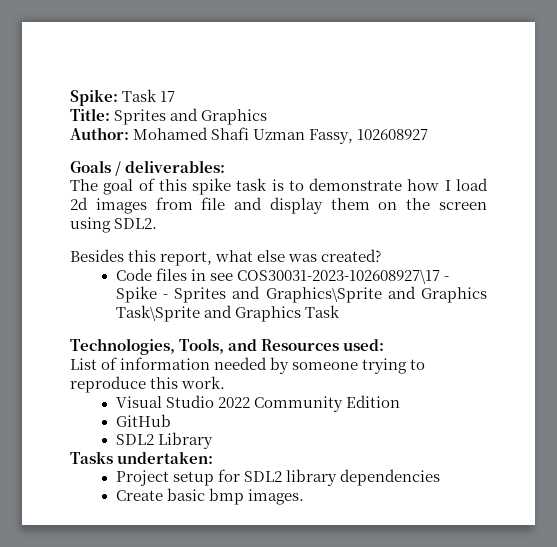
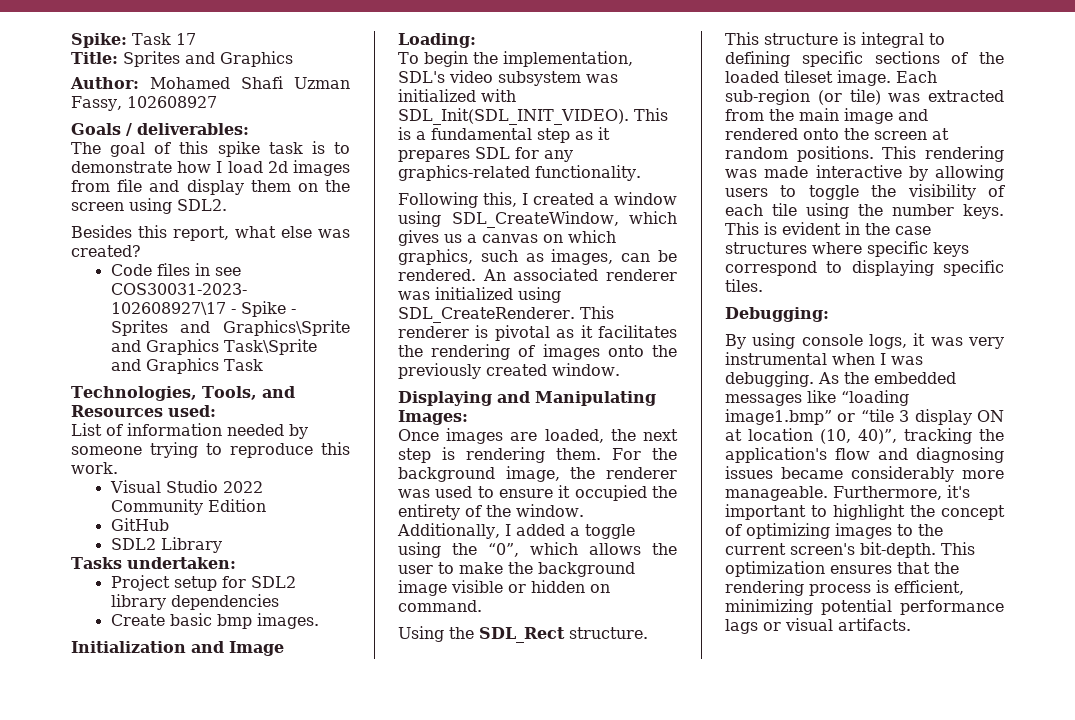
(305, 497) none -> [71,641,284,656] [398,33,476,48] [398,51,633,67] [398,70,618,86] [398,89,516,102] [398,108,668,125] [398,127,610,143] [398,147,573,162] [398,165,641,181] [398,192,677,208] [398,211,677,228] [398,230,616,246] [398,249,677,265] [398,268,677,281] [398,287,561,303] [398,306,614,323] [398,325,677,341] [398,344,677,360] [398,363,620,379] [398,391,656,406] [398,410,468,425] [398,428,678,444] [398,447,677,463] [398,466,677,482] [398,485,677,501] [398,504,584,520] [397,523,635,539] [398,542,677,558] [398,562,635,577] [398,580,610,596] [398,600,482,612] [398,626,648,643] [725,32,945,48] [725,51,1004,67] [725,70,937,86] [725,89,1004,105] [725,108,928,124] [725,128,949,140] [725,146,1004,162] [725,165,1004,181] [725,184,1005,200] [725,203,1004,219] [725,222,931,235] [725,241,969,257] [725,260,1004,276] [725,279,763,292] [725,307,829,322] [725,333,1004,349] [725,352,923,365] [725,371,956,387] [725,390,909,406] [725,409,1004,425] [725,428,1004,444] [725,447,1004,463] [725,466,1004,482] [725,485,970,501] [725,504,1005,520] [725,523,943,539] [725,542,975,558] [725,561,959,577] [725,580,964,596] [725,599,1004,615] [725,618,911,634] // Initialization and Image Loading: // To begin the implementation, SDL's video subsystem was initialized with SDL_Init(SDL_INIT_VIDEO). This is a fundamental step as it prepares SDL for any graphics-related functionality. // Following this, I created a window using SDL_CreateWindow, which gives us a canvas on which graphics, such as images, can be rendered. An associated renderer was initialized using SDL_CreateRenderer. This renderer is pivotal as it facilitates the rendering of images onto the previously created window. // Displaying and Manipulating Images: // Once images are loaded, the next step is rendering them. For the background image, the renderer was used to ensure it occupied the entirety of the window. Additionally, I added a toggle using the “0”, which allows the user to make the background image visible or hidden on command. // Using the SDL_Rect structure. This structure is integral to defining specific sections of the loaded tileset image. Each sub-region (or tile) was extracted from the main image and rendered onto the screen at random positions. This rendering was made interactive by allowing users to toggle the visibility of each tile using the number keys. This is evident in the case structures where specific keys correspond to displaying specific tiles. // Debugging: // By using console logs, it was very instrumental when I was debugging. As the embedded messages like “loading image1.bmp” or “tile 3 display ON at location (10, 40)”, tracking the application's flow and diagnosing issues became considerably more manageable. Furthermore, it's important to highlight the concept of optimizing images to the current screen's bit-depth. This optimization ensures that the rendering process is efficient, minimizing potential performance lags or visual artifacts.

